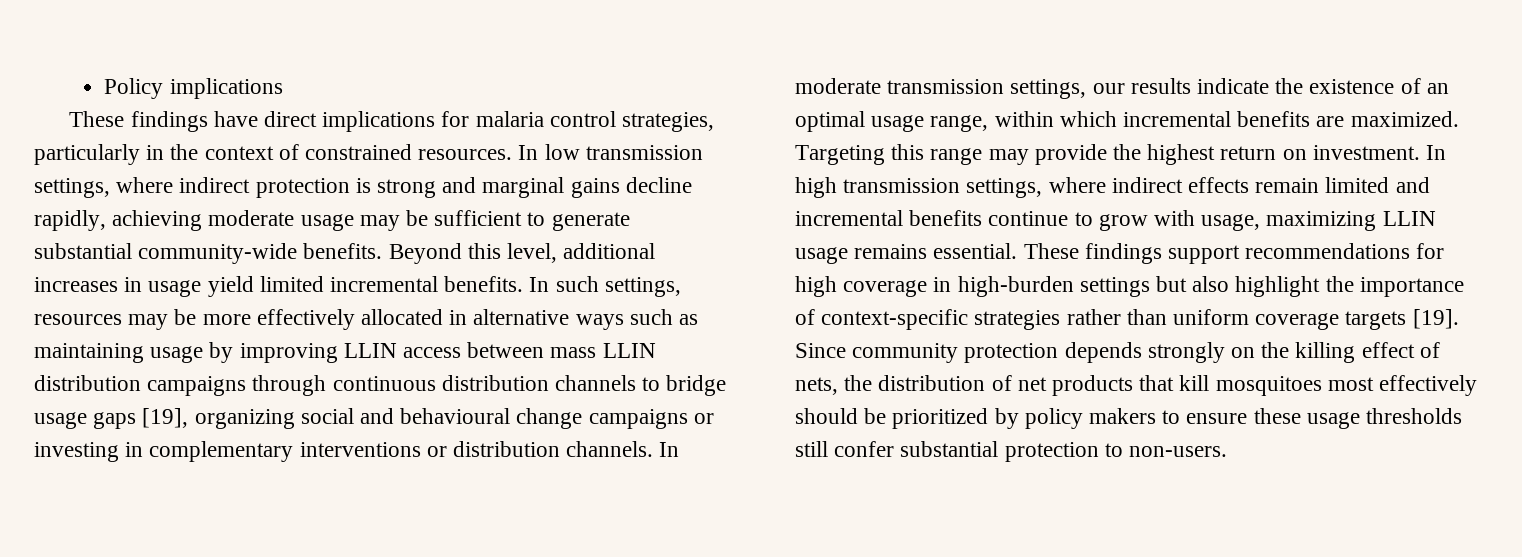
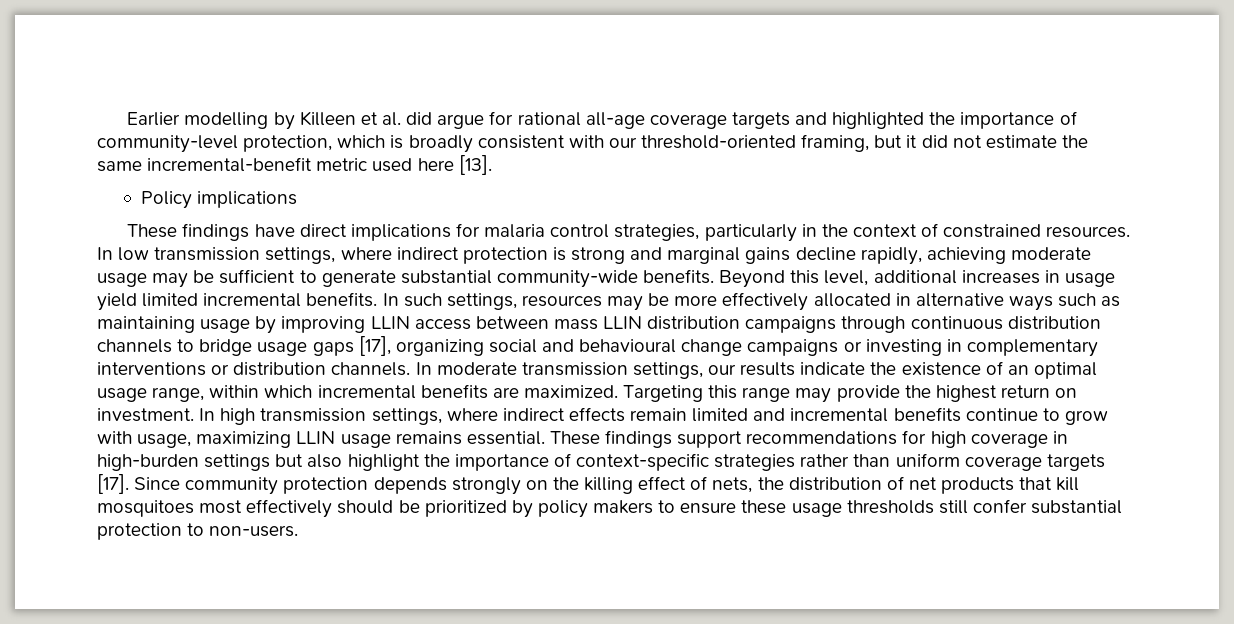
(104, 88) none -> [127,111,1077,130] [97,134,1088,153] [97,155,492,175] Earlier modelling by Killeen et al. did argue for rational all-age coverage targets and highlighted the importance of community-level protection, which is broadly consistent with our threshold-oriented framing, but it did not estimate the same incremental-benefit metric used here [13]. //
[142,408,189,428] [19], -> [358,336,391,356] [17],
[1412,309,1459,329] [19]. -> [97,474,129,494] [17].

